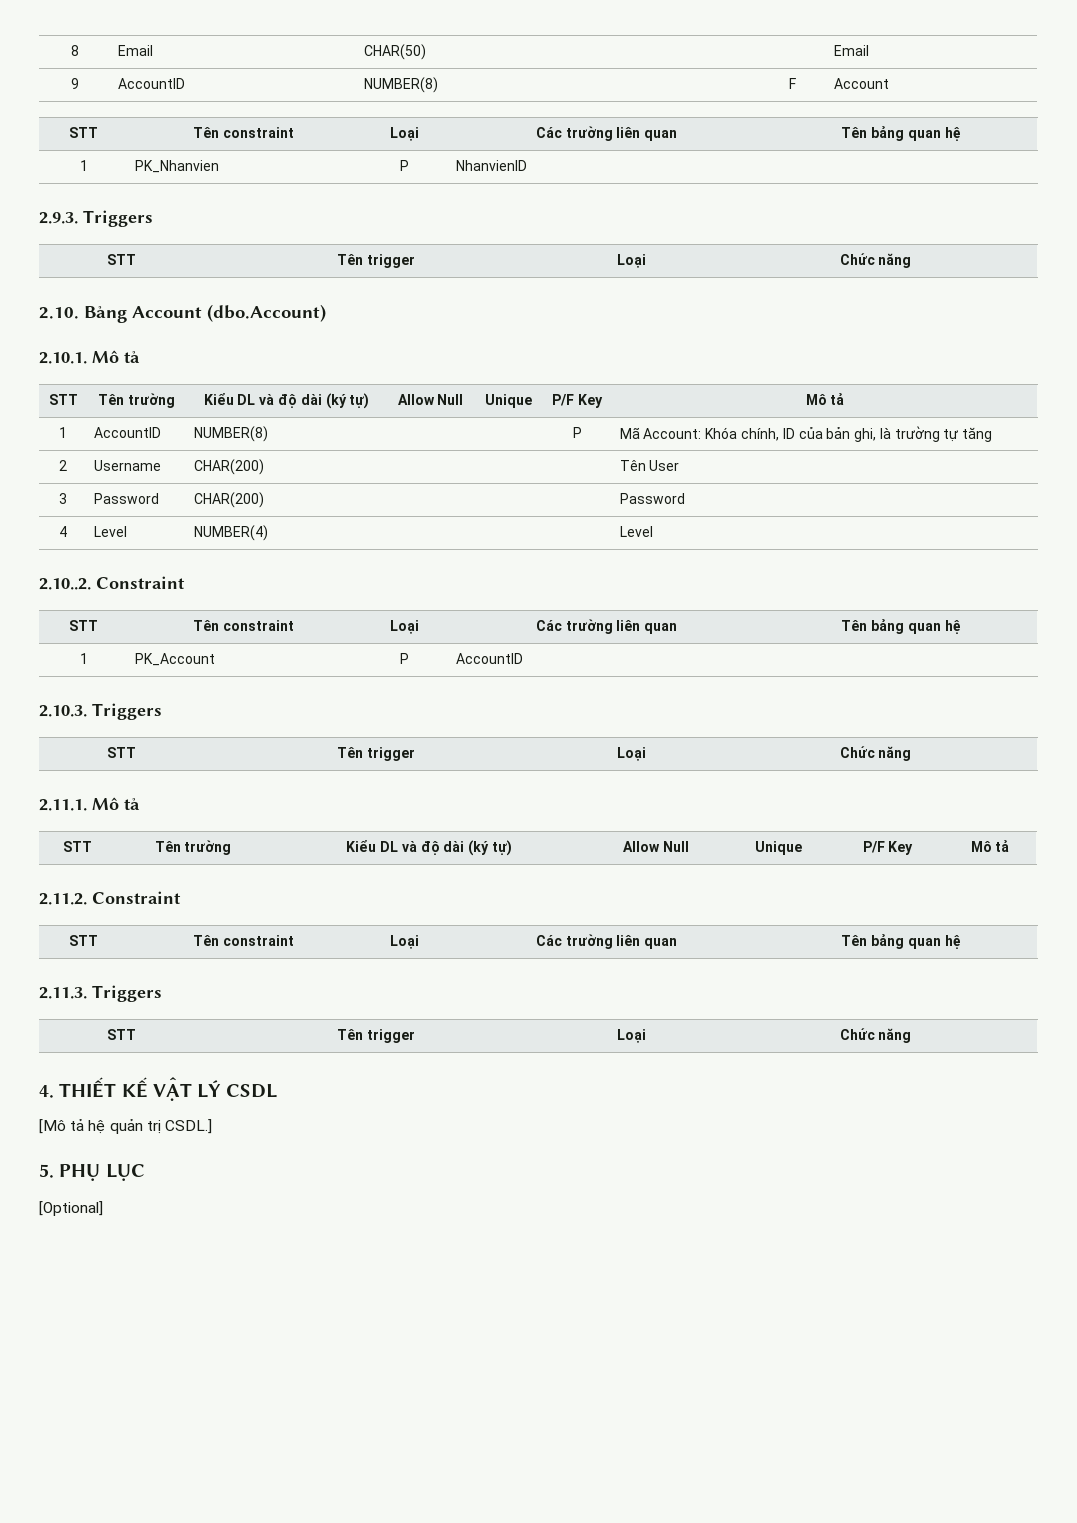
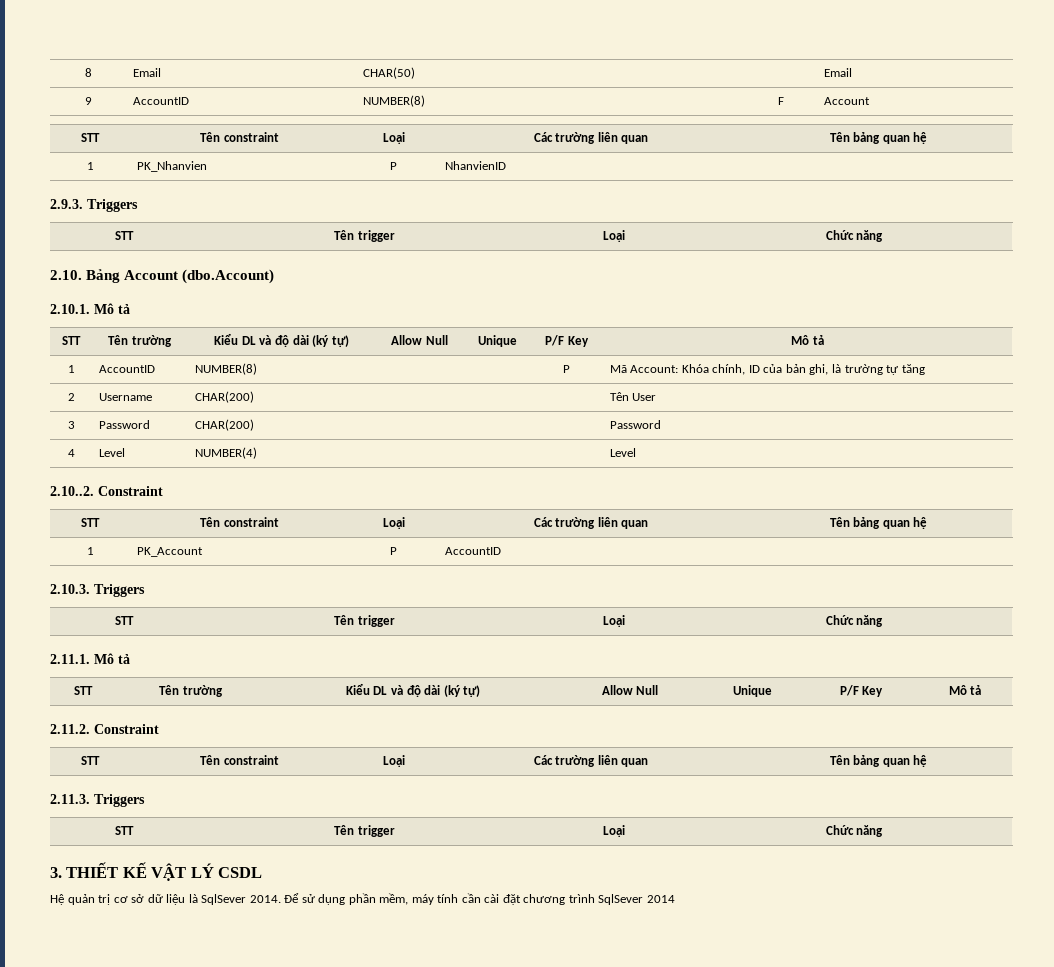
[39,1085,54,1098] 4. -> [50,867,62,878] 3.
[39,1119,212,1134] [39,1164,145,1181] [39,1201,103,1216] [Mô tả hệ quản trị CSDL.] // 5. PHỤ LỤC // [Optional] -> [50,893,675,905] Hệ quản trị cơ sở dữ liệu là SqlSever 2014. Để sử dụng phần mềm, máy tính cần cài đặt chương trình SqlSever 2014

